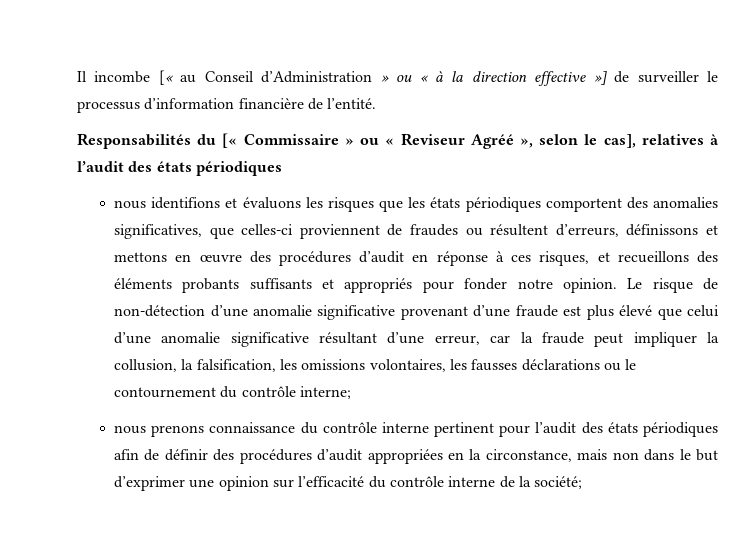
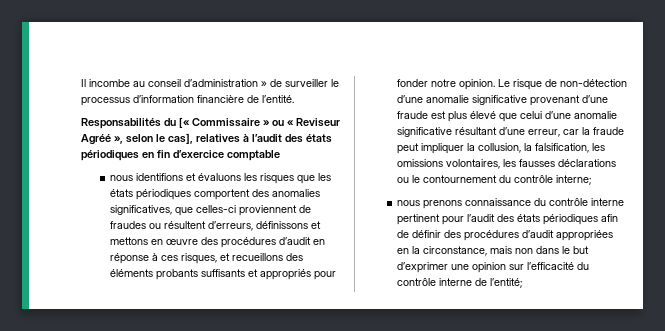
[158,70,607,86] [« au Conseil d’Administration » ou « à la direction effective »] -> [133,79,267,87] au conseil d’administration »
(282, 168) none -> [142,150,280,161] en fin d’exercice comptable
[518,476,583,489] la société; -> [489,278,522,288] l’entité;

